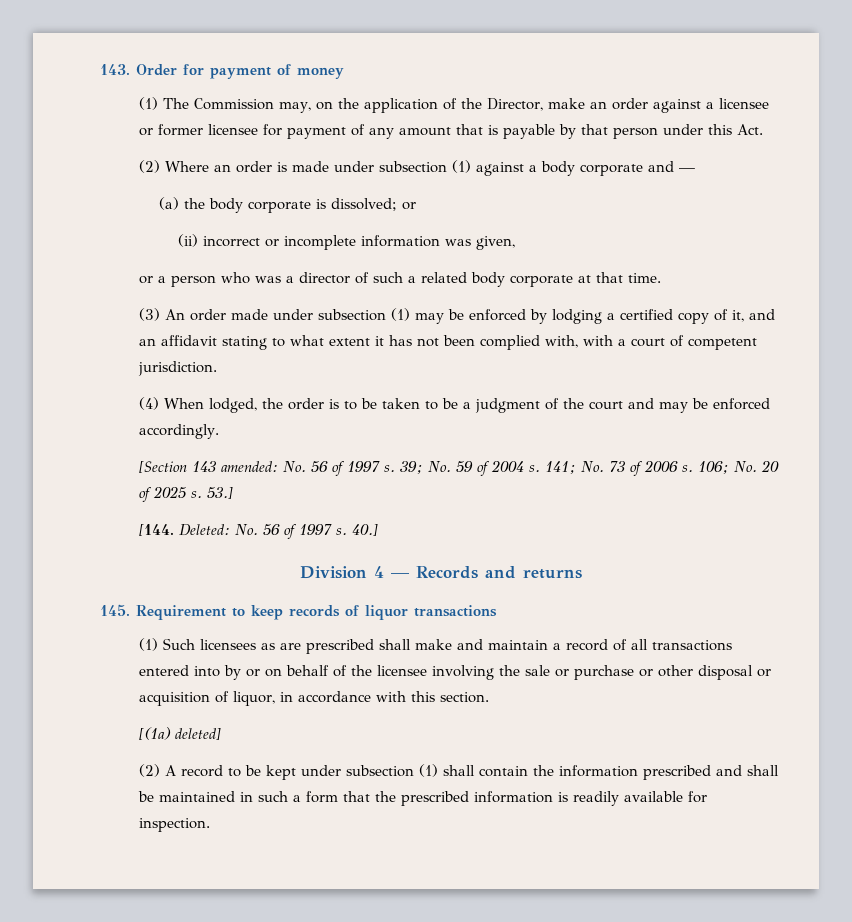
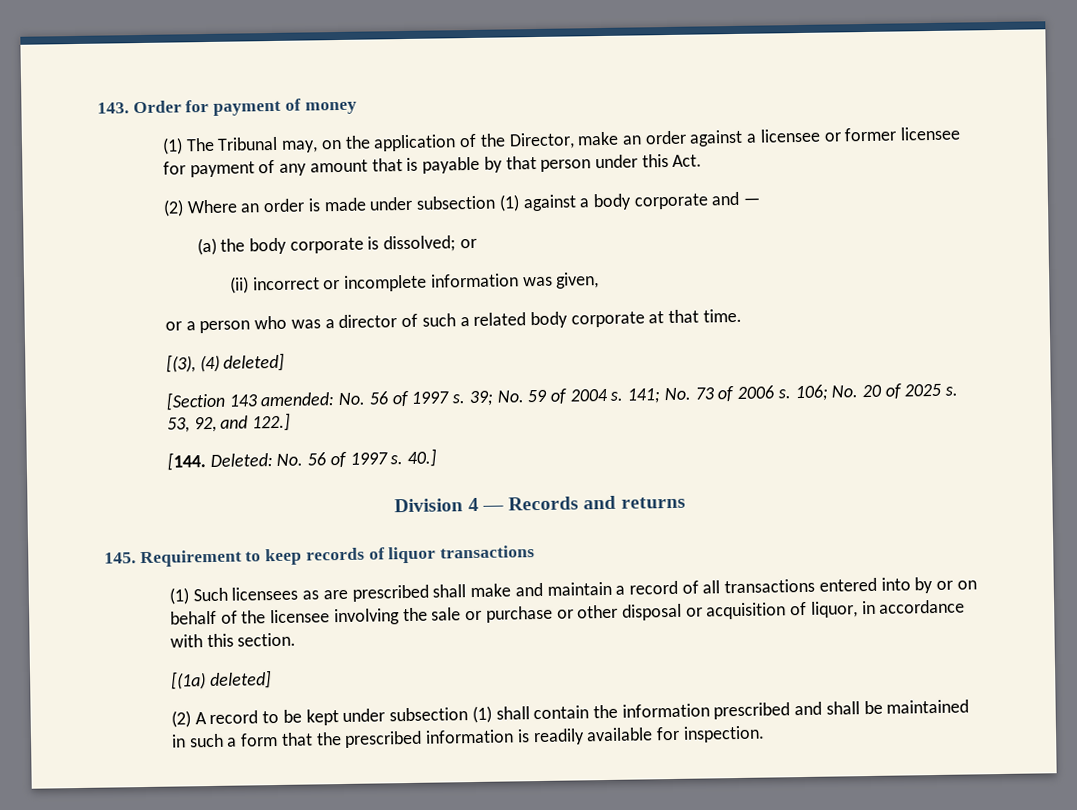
[194,98,275,110] Commission -> [217,136,279,151] Tribunal
[139,308,776,324] [139,335,758,350] [138,361,218,376] [139,397,771,413] [139,424,220,439] (3) An order made under subsection (1) may be enforced by lodging a certified copy of it, and an affidavit stating to what extent it has not been complied with, with a court of competent jurisdiction. // (4) When lodged, the order is to be taken to be a judgment of the court and may be enforced accordingly. -> [166,352,286,373] [(3), (4) deleted]
[207,487,234,499] 53.] -> [167,412,292,433] 53, 92, and 122.]

